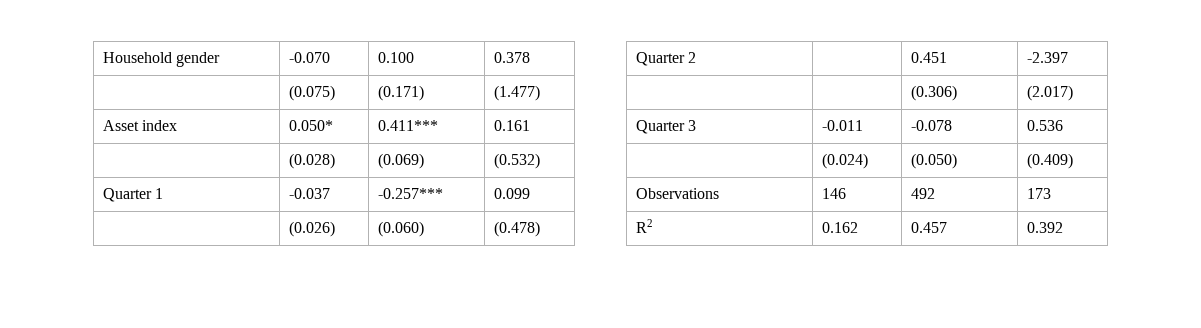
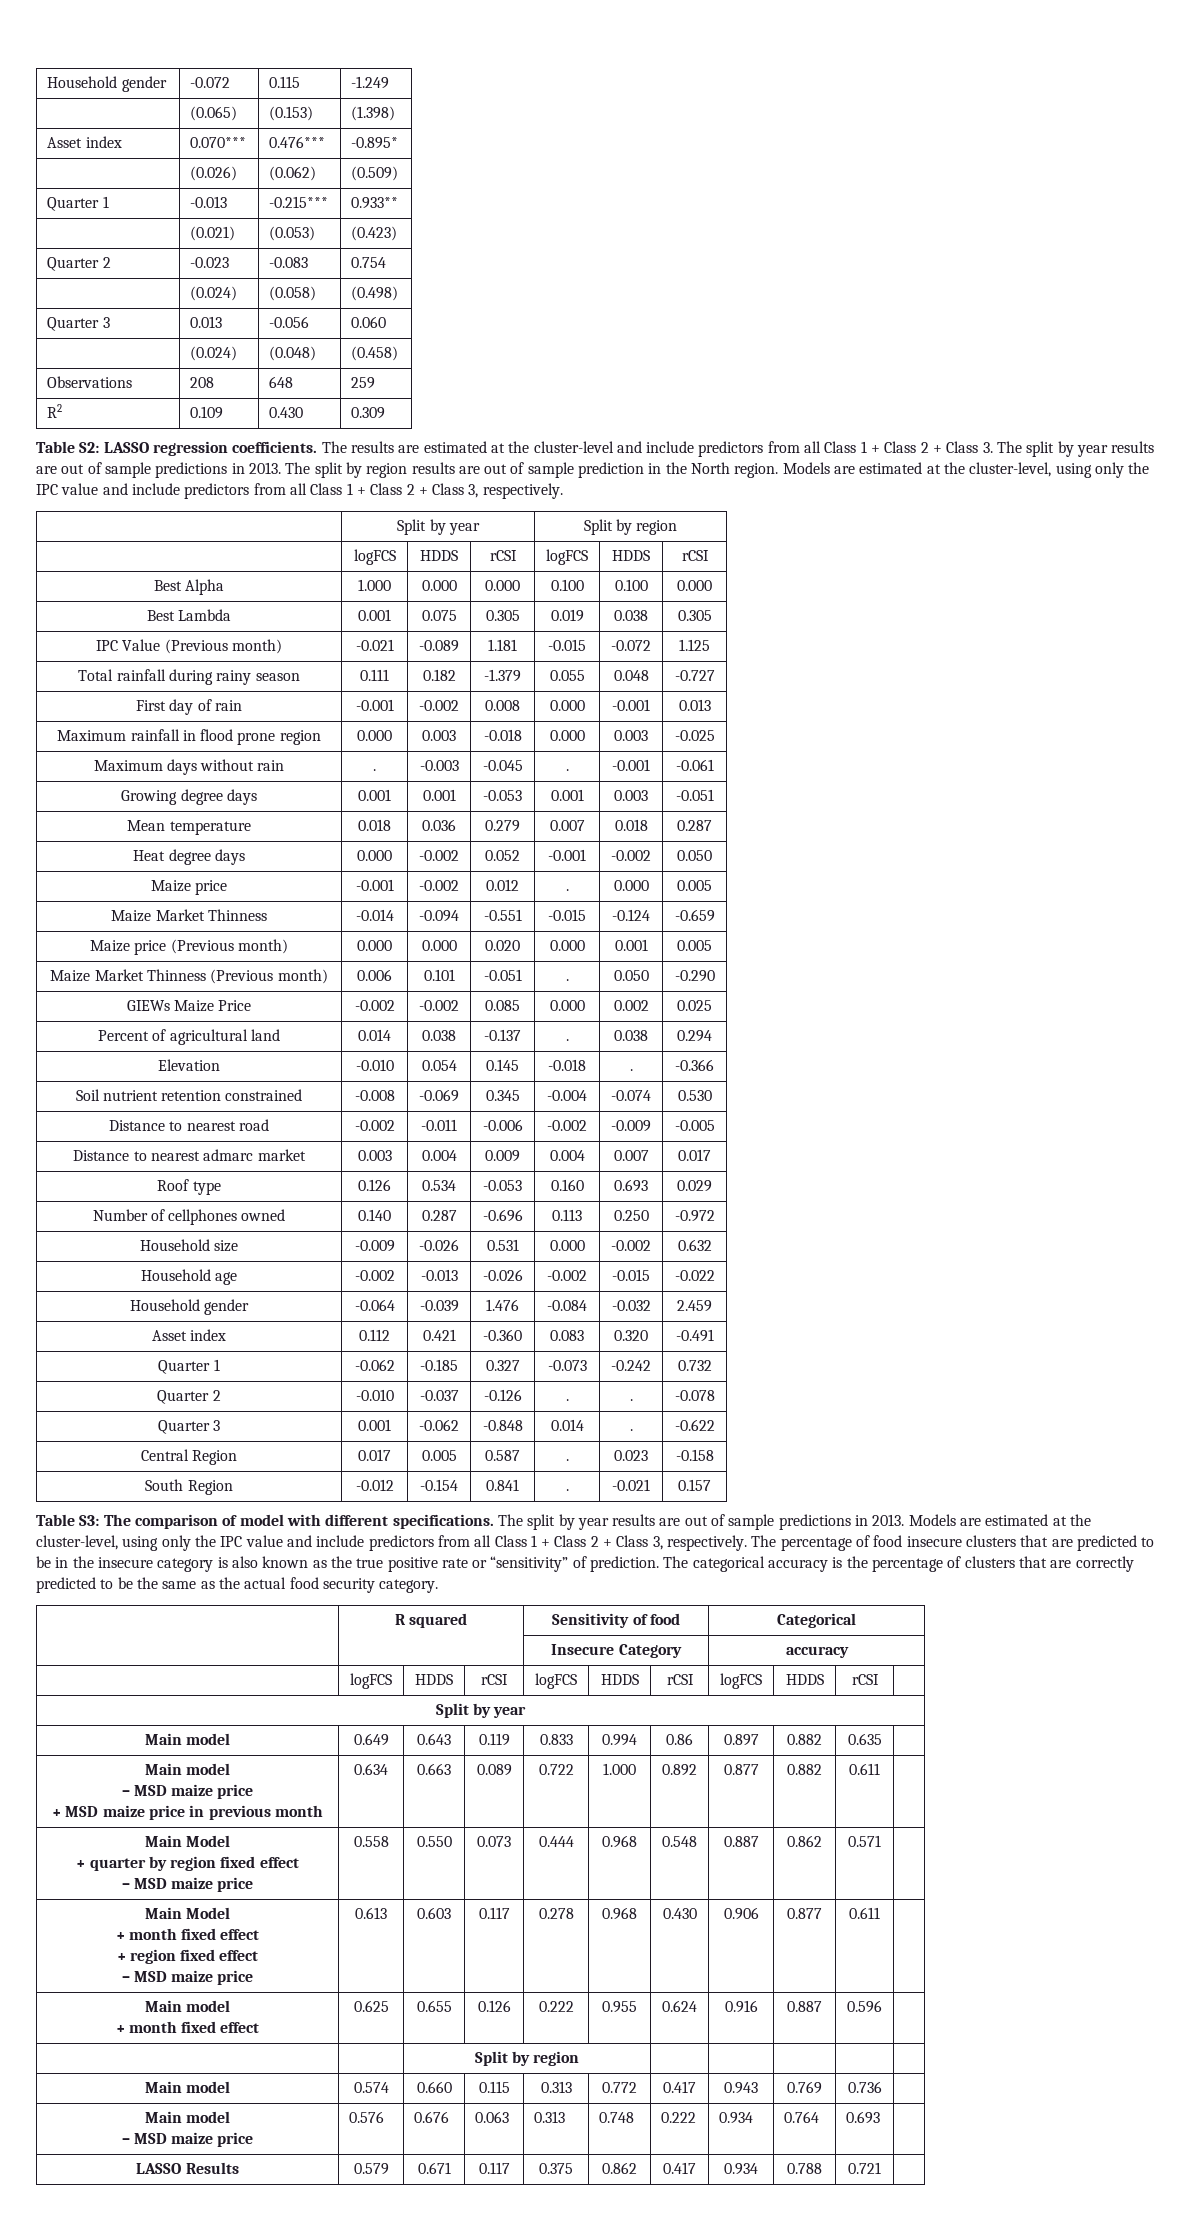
[102,52,221,67] [288,52,330,63] [377,52,414,63] [493,52,530,63] [288,85,335,101] [377,85,424,101] [493,85,540,101] [102,120,178,131] [288,120,333,131] [377,120,438,131] [493,120,530,131] [288,153,335,169] [377,153,424,169] [493,153,540,169] [102,188,164,202] [288,188,330,199] [377,188,443,199] [493,188,530,199] [288,221,335,237] [377,221,424,237] [493,221,540,237] [635,52,697,66] [910,52,947,63] [1026,52,1068,63] [910,85,957,101] [1026,85,1073,101] [635,120,697,134] [821,120,863,131] [910,120,952,131] [1026,120,1063,131] [821,153,868,169] [910,153,957,169] [1026,153,1073,169] Household gender | -0.070 | 0.100 | 0.378 // | (0.075) | (0.171) | (1.477) // Asset index | 0.050* | 0.411*** | 0.161 // | (0.028) | (0.069) | (0.532) // Quarter 1 | -0.037 | -0.257*** | 0.099 // | (0.026) | (0.060) | (0.478) // Quarter 2 | | 0.451 | -2.397 // | | (0.306) | (2.017) // Quarter 3 | -0.011 | -0.078 | 0.536 // | (0.024) | (0.050) | (0.409) -> [47,76,167,92] [190,77,231,88] [269,76,301,88] [351,76,390,89] [190,106,238,121] [269,106,314,121] [351,106,396,121] [47,136,122,148] [190,137,247,148] [269,136,326,148] [351,137,399,149] [190,166,238,181] [269,166,317,181] [351,166,399,181] [47,196,109,211] [190,196,228,208] [269,196,329,208] [351,197,399,209] [190,226,236,241] [269,226,316,241] [351,226,398,241] [47,257,111,271] [190,257,230,268] [269,257,309,268] [351,257,387,268] [190,286,238,301] [269,286,317,301] [351,286,399,301] [47,317,110,331] [190,316,223,328] [269,316,310,328] [351,316,387,328] [190,346,238,361] [269,346,317,361] [351,346,399,361] Household gender | -0.072 | 0.115 | -1.249 // | (0.065) | (0.153) | (1.398) // Asset index | 0.070*** | 0.476*** | -0.895* // | (0.026) | (0.062) | (0.509) // Quarter 1 | -0.013 | -0.215*** | 0.933** // | (0.021) | (0.053) | (0.423) // Quarter 2 | -0.023 | -0.083 | 0.754 // | (0.024) | (0.058) | (0.498) // Quarter 3 | 0.013 | -0.056 | 0.060 // | (0.024) | (0.048) | (0.458)
[821,188,846,199] [910,188,935,199] [1026,188,1051,199] [635,219,653,233] [821,222,858,233] [910,222,947,233] [1026,222,1063,233] 146 | 492 | 173 // R2 | 0.162 | 0.457 | 0.392 -> [190,377,215,388] [269,376,294,388] [351,377,376,389] [47,404,63,418] [190,406,224,419] [269,407,304,418] [351,407,386,419] [36,441,1155,457] [36,462,1150,478] [36,483,563,499] [397,519,480,535] [583,519,678,535] [353,549,396,565] [420,550,458,561] [489,550,517,561] [546,549,588,565] [612,550,650,561] [681,550,709,561] [153,579,225,595] [358,579,391,591] [421,580,457,591] [485,580,520,591] [550,579,584,591] [614,579,648,591] [677,580,712,591] [146,609,232,621] [358,609,391,621] [421,610,457,621] [485,610,520,621] [550,609,584,622] [614,610,648,621] [677,610,712,621] [96,639,282,654] [355,639,394,651] [419,640,459,652] [488,639,517,651] [548,639,586,651] [611,640,651,651] [679,639,710,651] [78,669,300,685] [360,669,389,681] [422,669,456,681] [484,669,521,682] [549,670,585,681] [613,670,649,681] [674,670,715,681] [136,699,242,715] [355,699,394,711] [419,700,459,711] [485,700,520,711] [549,700,585,711] [612,699,650,711] [678,699,711,711] [57,729,321,745] [357,730,392,741] [422,730,456,741] [483,729,522,741] [549,730,585,741] [614,730,648,741] [674,730,715,741] [93,759,285,775] [373,769,376,771] [419,760,459,771] [482,760,523,771] [565,769,569,771] [612,759,650,771] [675,759,714,771] [121,789,257,805] [358,789,391,801] [422,789,456,801] [483,790,522,801] [550,789,584,801] [614,790,648,801] [675,789,714,801] [127,820,251,835] [358,819,391,831] [422,819,456,831] [485,820,520,832] [549,820,585,831] [614,819,648,831] [677,820,712,831] [133,849,245,865] [357,850,392,861] [419,850,459,861] [485,850,520,861] [548,849,586,861] [611,850,651,861] [677,850,712,861] [150,880,228,895] [355,879,394,891] [419,880,459,891] [486,879,519,891] [565,889,569,891] [613,880,649,891] [677,880,712,891] [111,909,267,922] [355,909,394,921] [419,910,459,922] [483,909,522,921] [548,909,586,921] [612,909,650,921] [674,909,715,922] [90,939,288,955] [357,940,392,951] [421,940,457,951] [485,940,520,951] [549,940,585,951] [614,939,648,951] [677,940,712,951] [50,969,328,984] [357,969,392,981] [423,969,455,981] [483,969,522,981] [565,979,569,981] [613,970,649,981] [674,970,715,982] [126,1000,252,1012] [354,1000,395,1011] [419,1000,459,1011] [485,1000,520,1011] [549,1000,585,1011] [613,1000,649,1011] [677,1000,712,1011] [98,1029,280,1045] [358,1029,391,1041] [422,1030,456,1041] [484,1029,521,1041] [565,1039,569,1041] [614,1030,648,1041] [677,1030,712,1042] [158,1059,220,1071] [355,1059,394,1071] [421,1060,457,1071] [486,1059,519,1071] [548,1059,586,1071] [629,1069,633,1071] [675,1059,714,1071] [75,1089,303,1101] [354,1090,395,1101] [419,1089,459,1102] [485,1090,520,1101] [547,1090,587,1101] [611,1090,651,1101] [677,1090,712,1101] [109,1119,269,1131] [354,1120,395,1131] [421,1119,457,1131] [482,1119,523,1131] [547,1120,587,1131] [611,1120,651,1132] [674,1120,715,1131] [73,1149,306,1161] [357,1150,392,1161] [421,1150,457,1161] [485,1150,520,1162] [549,1150,585,1161] [613,1150,649,1161] [678,1149,711,1161] [157,1179,221,1195] [358,1179,391,1191] [422,1180,456,1191] [483,1180,522,1191] [550,1179,584,1191] [614,1179,648,1192] [677,1180,712,1192] [92,1209,286,1225] [358,1209,391,1221] [421,1210,457,1221] [482,1209,523,1222] [552,1209,582,1221] [613,1210,649,1221] [674,1210,715,1222] [139,1239,239,1252] [354,1240,395,1252] [419,1239,459,1251] [486,1239,519,1251] [549,1240,585,1251] [611,1240,651,1251] [677,1239,712,1251] [140,1269,238,1285] [354,1270,395,1281] [420,1269,458,1281] [482,1269,523,1281] [547,1270,587,1281] [612,1269,650,1281] [674,1270,715,1281] [129,1299,250,1315] [354,1299,395,1311] [419,1300,459,1312] [486,1299,519,1311] [547,1300,587,1311] [611,1300,651,1311] [677,1300,712,1312] [151,1329,227,1341] [359,1329,390,1341] [422,1329,456,1341] [483,1329,522,1341] [550,1330,584,1341] [614,1330,648,1341] [675,1329,714,1342] [158,1359,220,1374] [354,1359,395,1371] [420,1359,458,1371] [485,1360,520,1371] [547,1360,587,1371] [611,1360,651,1371] [677,1360,712,1371] [157,1390,221,1404] [355,1389,394,1401] [419,1390,459,1401] [483,1389,522,1401] [565,1399,569,1401] [629,1399,633,1401] [674,1390,715,1401] [157,1420,221,1434] [358,1419,391,1431] [419,1419,459,1431] [482,1420,523,1431] [550,1419,584,1431] [629,1429,633,1431] [674,1419,715,1431] [140,1449,238,1465] [358,1449,391,1461] [421,1450,457,1461] [485,1450,520,1461] [565,1459,569,1461] [614,1450,648,1461] [675,1449,714,1461] [145,1479,233,1495] [355,1479,394,1491] [420,1479,458,1491] [486,1479,519,1491] [565,1489,569,1491] [612,1479,650,1491] [678,1479,711,1491] [36,1514,1092,1530] [36,1535,1155,1551] [36,1556,1134,1572] [36,1577,439,1593] [394,1613,468,1628] [552,1613,680,1628] [777,1613,856,1628] [551,1644,682,1658] [785,1646,849,1658] [350,1673,392,1689] [415,1674,453,1685] [481,1674,508,1685] [535,1673,577,1689] [600,1674,639,1685] [666,1674,694,1685] [720,1673,762,1689] [785,1674,824,1685] [851,1674,879,1685] [435,1703,527,1718] [144,1733,231,1745] [353,1733,389,1746] [417,1733,451,1745] [478,1733,510,1746] [539,1734,573,1745] [602,1734,637,1746] [666,1733,693,1745] [723,1734,759,1746] [787,1734,822,1745] [847,1733,882,1745] [144,1763,231,1775] [121,1784,254,1799] [52,1805,323,1820] [354,1763,388,1775] [417,1763,451,1775] [476,1764,512,1776] [538,1764,574,1775] [603,1763,636,1775] [662,1764,697,1776] [723,1764,759,1775] [787,1764,822,1775] [849,1763,880,1775] [144,1835,231,1847] [76,1856,299,1871] [121,1877,254,1892] [353,1836,389,1847] [416,1836,452,1847] [477,1836,511,1847] [538,1836,574,1847] [602,1835,637,1848] [662,1836,697,1847] [723,1836,759,1847] [787,1835,822,1847] [848,1835,881,1847] [144,1907,231,1919] [115,1928,260,1940] [116,1949,259,1964] [121,1970,254,1985] [355,1907,387,1919] [417,1907,451,1919] [478,1907,510,1919] [538,1908,574,1919] [602,1907,637,1920] [662,1908,697,1919] [723,1907,759,1920] [787,1908,822,1919] [849,1907,880,1919] [144,2000,231,2012] [115,2021,260,2033] [353,2000,389,2012] [416,2000,452,2012] [477,2000,511,2012] [538,2001,574,2012] [602,2001,637,2013] [662,2000,697,2012] [724,2000,758,2013] [787,2001,822,2012] [847,2000,882,2013] [474,2051,580,2066] [144,2081,231,2093] [353,2082,389,2093] [416,2081,452,2093] [478,2081,510,2093] [540,2081,572,2093] [602,2082,637,2093] [663,2081,696,2093] [724,2082,758,2094] [787,2081,822,2094] [847,2081,882,2093] [144,2111,231,2123] [121,2132,254,2147] [349,2111,385,2123] [414,2111,450,2123] [475,2111,510,2123] [534,2111,566,2123] [599,2112,635,2123] [661,2112,697,2123] [719,2112,754,2124] [784,2111,820,2123] [846,2111,881,2124] [136,2162,239,2174] [353,2163,389,2175] [417,2162,451,2174] [478,2162,510,2174] [539,2163,573,2174] [602,2162,637,2174] [663,2162,696,2174] [724,2163,758,2175] [787,2163,822,2174] [848,2162,881,2174] 208 | 648 | 259 // R2 | 0.109 | 0.430 | 0.309 // Table S2: LASSO regression coefficients. The results are estimated at the cluster-level and include predictors from all Class 1 + Class 2 + Class 3. The split by year results are out of sample predictions in 2013. The split by region results are out of sample prediction in the North region. Models are estimated at the cluster-level, using only the IPC value and include predictors from all Class 1 + Class 2 + Class 3, respectively. // | Split by year | Split by region // | logFCS | HDDS | rCSI | logFCS | HDDS | rCSI // Best Alpha | 1.000 | 0.000 | 0.000 | 0.100 | 0.100 | 0.000 // Best Lambda | 0.001 | 0.075 | 0.305 | 0.019 | 0.038 | 0.305 // IPC Value (Previous month) | -0.021 | -0.089 | 1.181 | -0.015 | -0.072 | 1.125 // Total rainfall during rainy season | 0.111 | 0.182 | -1.379 | 0.055 | 0.048 | -0.727 // First day of rain | -0.001 | -0.002 | 0.008 | 0.000 | -0.001 | 0.013 // Maximum rainfall in flood prone region | 0.000 | 0.003 | -0.018 | 0.000 | 0.003 | -0.025 // Maximum days without rain | . | -0.003 | -0.045 | . | -0.001 | -0.061 // Growing degree days | 0.001 | 0.001 | -0.053 | 0.001 | 0.003 | -0.051 // Mean temperature | 0.018 | 0.036 | 0.279 | 0.007 | 0.018 | 0.287 // Heat degree days | 0.000 | -0.002 | 0.052 | -0.001 | -0.002 | 0.050 // Maize price | -0.001 | -0.002 | 0.012 | . | 0.000 | 0.005 // Maize Market Thinness | -0.014 | -0.094 | -0.551 | -0.015 | -0.124 | -0.659 // Maize price (Previous month) | 0.000 | 0.000 | 0.020 | 0.000 | 0.001 | 0.005 // Maize Market Thinness (Previous month) | 0.006 | 0.101 | -0.051 | . | 0.050 | -0.290 // GIEWs Maize Price | -0.002 | -0.002 | 0.085 | 0.000 | 0.002 | 0.025 // Percent of agricultural land | 0.014 | 0.038 | -0.137 | . | 0.038 | 0.294 // Elevation | -0.010 | 0.054 | 0.145 | -0.018 | . | -0.366 // Soil nutrient retention constrained | -0.008 | -0.069 | 0.345 | -0.004 | -0.074 | 0.530 // Distance to nearest road | -0.002 | -0.011 | -0.006 | -0.002 | -0.009 | -0.005 // Distance to nearest admarc market | 0.003 | 0.004 | 0.009 | 0.004 | 0.007 | 0.017 // Roof type | 0.126 | 0.534 | -0.053 | 0.160 | 0.693 | 0.029 // Number of cellphones owned | 0.140 | 0.287 | -0.696 | 0.113 | 0.250 | -0.972 // Household size | -0.009 | -0.026 | 0.531 | 0.000 | -0.002 | 0.632 // Household age | -0.002 | -0.013 | -0.026 | -0.002 | -0.015 | -0.022 // Household gender | -0.064 | -0.039 | 1.476 | -0.084 | -0.032 | 2.459 // Asset index | 0.112 | 0.421 | -0.360 | 0.083 | 0.320 | -0.491 // Quarter 1 | -0.062 | -0.185 | 0.327 | -0.073 | -0.242 | 0.732 // Quarter 2 | -0.010 | -0.037 | -0.126 | . | . | -0.078 // Quarter 3 | 0.001 | -0.062 | -0.848 | 0.014 | . | -0.622 // Central Region | 0.017 | 0.005 | 0.587 | . | 0.023 | -0.158 // South Region | -0.012 | -0.154 | 0.841 | . | -0.021 | 0.157 // Table S3: The comparison of model with different specifications. The split by year results are out of sample predictions in 2013. Models are estimated at the cluster-level, using only the IPC value and include predictors from all Class 1 + Class 2 + Class 3, respectively. The percentage of food insecure clusters that are predicted to be in the insecure category is also known as the true positive rate or “sensitivity” of prediction. The categorical accuracy is the percentage of clusters that are correctly predicted to be the same as the actual food security category. // | R squared | Sensitivity of food | Categorical // | | Insecure Category | accuracy // | logFCS | HDDS | rCSI | logFCS | HDDS | rCSI | logFCS | HDDS | rCSI | // Split by year // Main model | 0.649 | 0.643 | 0.119 | 0.833 | 0.994 | 0.86 | 0.897 | 0.882 | 0.635 | // Main model // – MSD maize price // + MSD maize price in previous month | 0.634 | 0.663 | 0.089 | 0.722 | 1.000 | 0.892 | 0.877 | 0.882 | 0.611 | // Main Model // + quarter by region fixed effect // – MSD maize price | 0.558 | 0.550 | 0.073 | 0.444 | 0.968 | 0.548 | 0.887 | 0.862 | 0.571 | // Main Model // + month fixed effect // + region fixed effect // – MSD maize price | 0.613 | 0.603 | 0.117 | 0.278 | 0.968 | 0.430 | 0.906 | 0.877 | 0.611 | // Main model // + month fixed effect | 0.625 | 0.655 | 0.126 | 0.222 | 0.955 | 0.624 | 0.916 | 0.887 | 0.596 | // | | Split by region | | | | | // Main model | 0.574 | 0.660 | 0.115 | 0.313 | 0.772 | 0.417 | 0.943 | 0.769 | 0.736 | // Main model // – MSD maize price | 0.576 | 0.676 | 0.063 | 0.313 | 0.748 | 0.222 | 0.934 | 0.764 | 0.693 | // LASSO Results | 0.579 | 0.671 | 0.117 | 0.375 | 0.862 | 0.417 | 0.934 | 0.788 | 0.721 |

